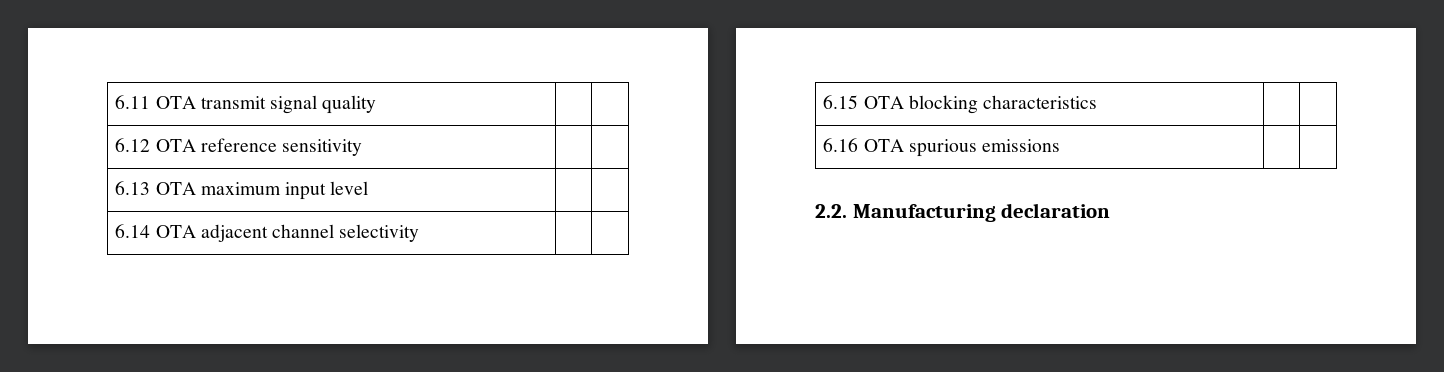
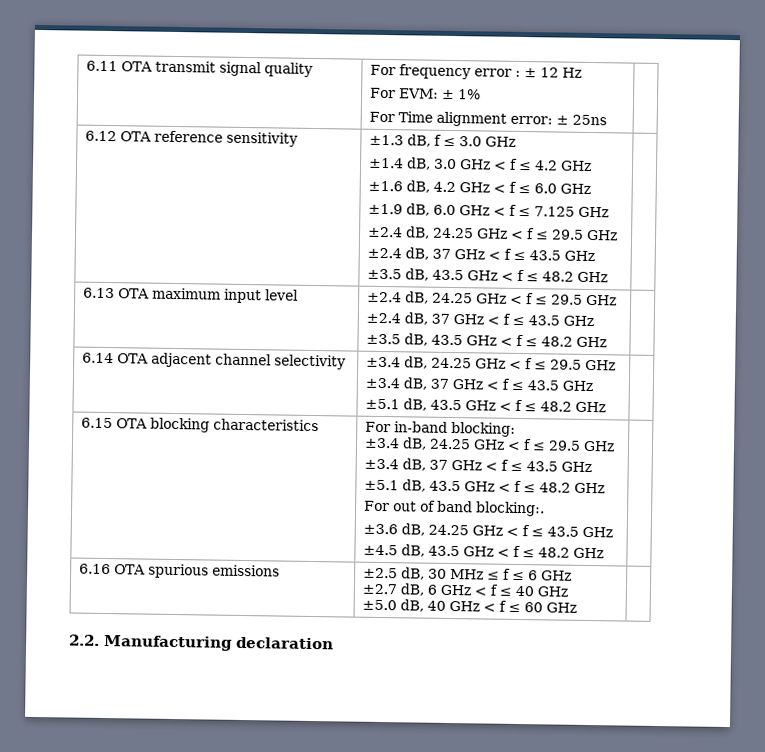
[115,138,363,156] | // 6.12 OTA reference sensitivity | -> [369,64,582,80] [369,87,481,100] [368,111,607,127] [84,130,298,147] [368,134,516,147] [368,157,592,171] [367,180,591,194] [367,203,609,218] [367,226,618,241] [366,247,595,262] [366,268,608,283] For frequency error : ± 12 Hz // For EVM: ± 1% // For Time alignment error: ± 25ns | // 6.12 OTA reference sensitivity | ±1.3 dB, f ≤ 3.0 GHz // ±1.4 dB, 3.0 GHz < f ≤ 4.2 GHz // ±1.6 dB, 4.2 GHz < f ≤ 6.0 GHz // ±1.9 dB, 6.0 GHz < f ≤ 7.125 GHz // ±2.4 dB, 24.25 GHz < f ≤ 29.5 GHz // ±2.4 dB, 37 GHz < f ≤ 43.5 GHz // ±3.5 dB, 43.5 GHz < f ≤ 48.2 GHz
(369, 188) none -> [366,291,617,306] [365,312,594,327] [365,333,607,348] ±2.4 dB, 24.25 GHz < f ≤ 29.5 GHz // ±2.4 dB, 37 GHz < f ≤ 43.5 GHz // ±3.5 dB, 43.5 GHz < f ≤ 48.2 GHz
[823,95,1098,114] [823,138,1061,157] | // 6.15 OTA blocking characteristics | | // 6.16 OTA spurious emissions | -> [365,356,616,371] [364,377,593,392] [364,398,606,413] [80,417,319,433] [364,421,516,437] [363,437,615,452] [363,458,592,473] [363,479,605,494] [363,500,545,517] [362,523,613,538] [362,544,604,559] [78,563,280,579] [362,567,572,581] [361,583,568,597] [361,599,577,613] ±3.4 dB, 24.25 GHz < f ≤ 29.5 GHz // ±3.4 dB, 37 GHz < f ≤ 43.5 GHz // ±5.1 dB, 43.5 GHz < f ≤ 48.2 GHz | // 6.15 OTA blocking characteristics | For in-band blocking: // ±3.4 dB, 24.25 GHz < f ≤ 29.5 GHz // ±3.4 dB, 37 GHz < f ≤ 43.5 GHz // ±5.1 dB, 43.5 GHz < f ≤ 48.2 GHz // For out of band blocking:. // ±3.6 dB, 24.25 GHz < f ≤ 43.5 GHz // ±4.5 dB, 43.5 GHz < f ≤ 48.2 GHz | // 6.16 OTA spurious emissions | ±2.5 dB, 30 MHz ≤ f ≤ 6 GHz // ±2.7 dB, 6 GHz < f ≤ 40 GHz // ±5.0 dB, 40 GHz < f ≤ 60 GHz

